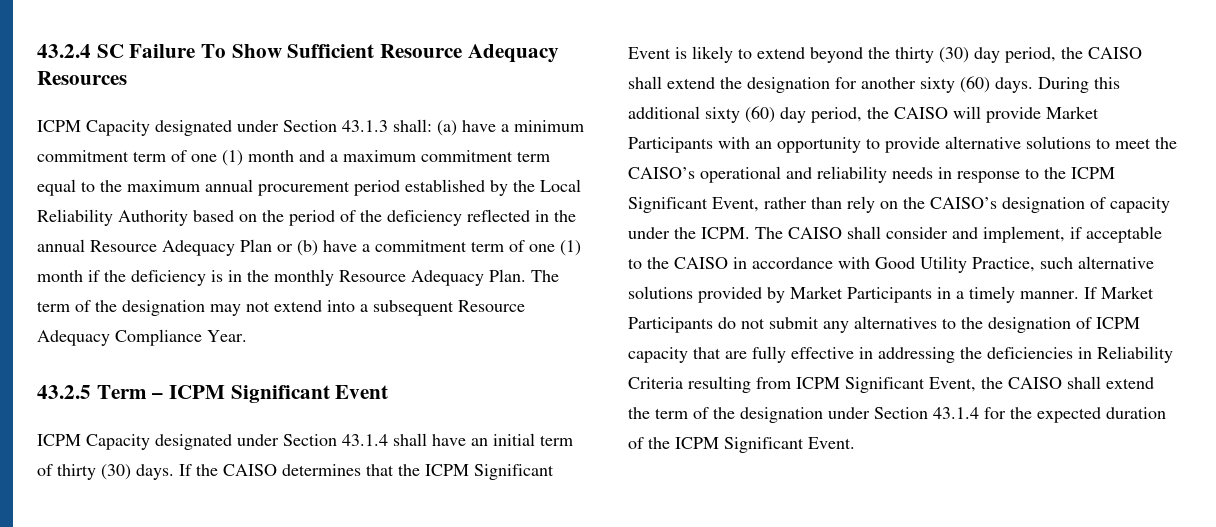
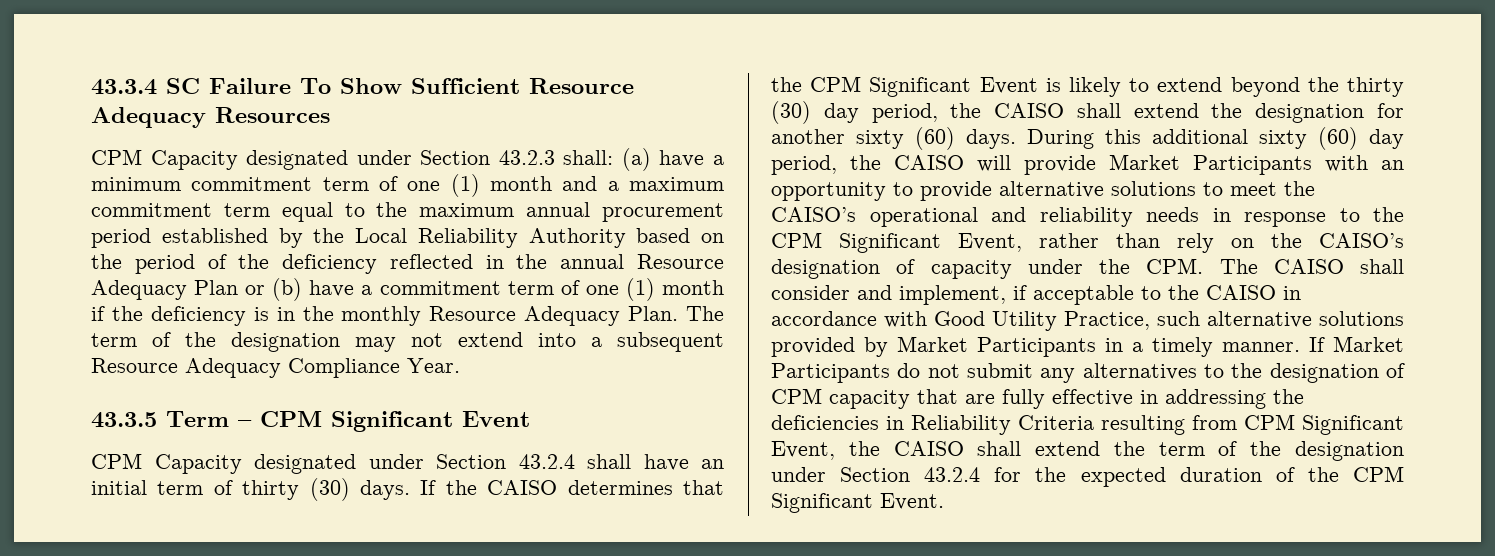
[37,44,91,58] 43.2.4 -> [91,79,157,95] 43.3.4
[37,120,388,136] ICPM Capacity designated under Section 43.1.3 -> [91,149,555,170] CPM Capacity designated under Section 43.2.3
[37,385,91,399] 43.2.5 -> [91,412,157,428] 43.3.5
[169,385,226,399] ICPM -> [260,411,322,427] CPM
[37,434,388,450] ICPM Capacity designated under Section 43.1.4 -> [91,453,575,474] CPM Capacity designated under Section 43.2.4
[425,464,469,476] ICPM -> [810,76,862,92] CPM
[1071,167,1115,179] ICPM -> [771,232,822,248] CPM
[701,227,750,239] ICPM. -> [1146,258,1204,274] CPM.
[1096,317,1140,329] ICPM -> [771,388,822,404] CPM
[796,377,840,389] ICPM -> [1244,414,1295,430] CPM
[933,407,979,419] 43.1.4 -> [924,467,981,482] 43.2.4
[675,437,719,449] ICPM -> [1353,466,1404,482] CPM

